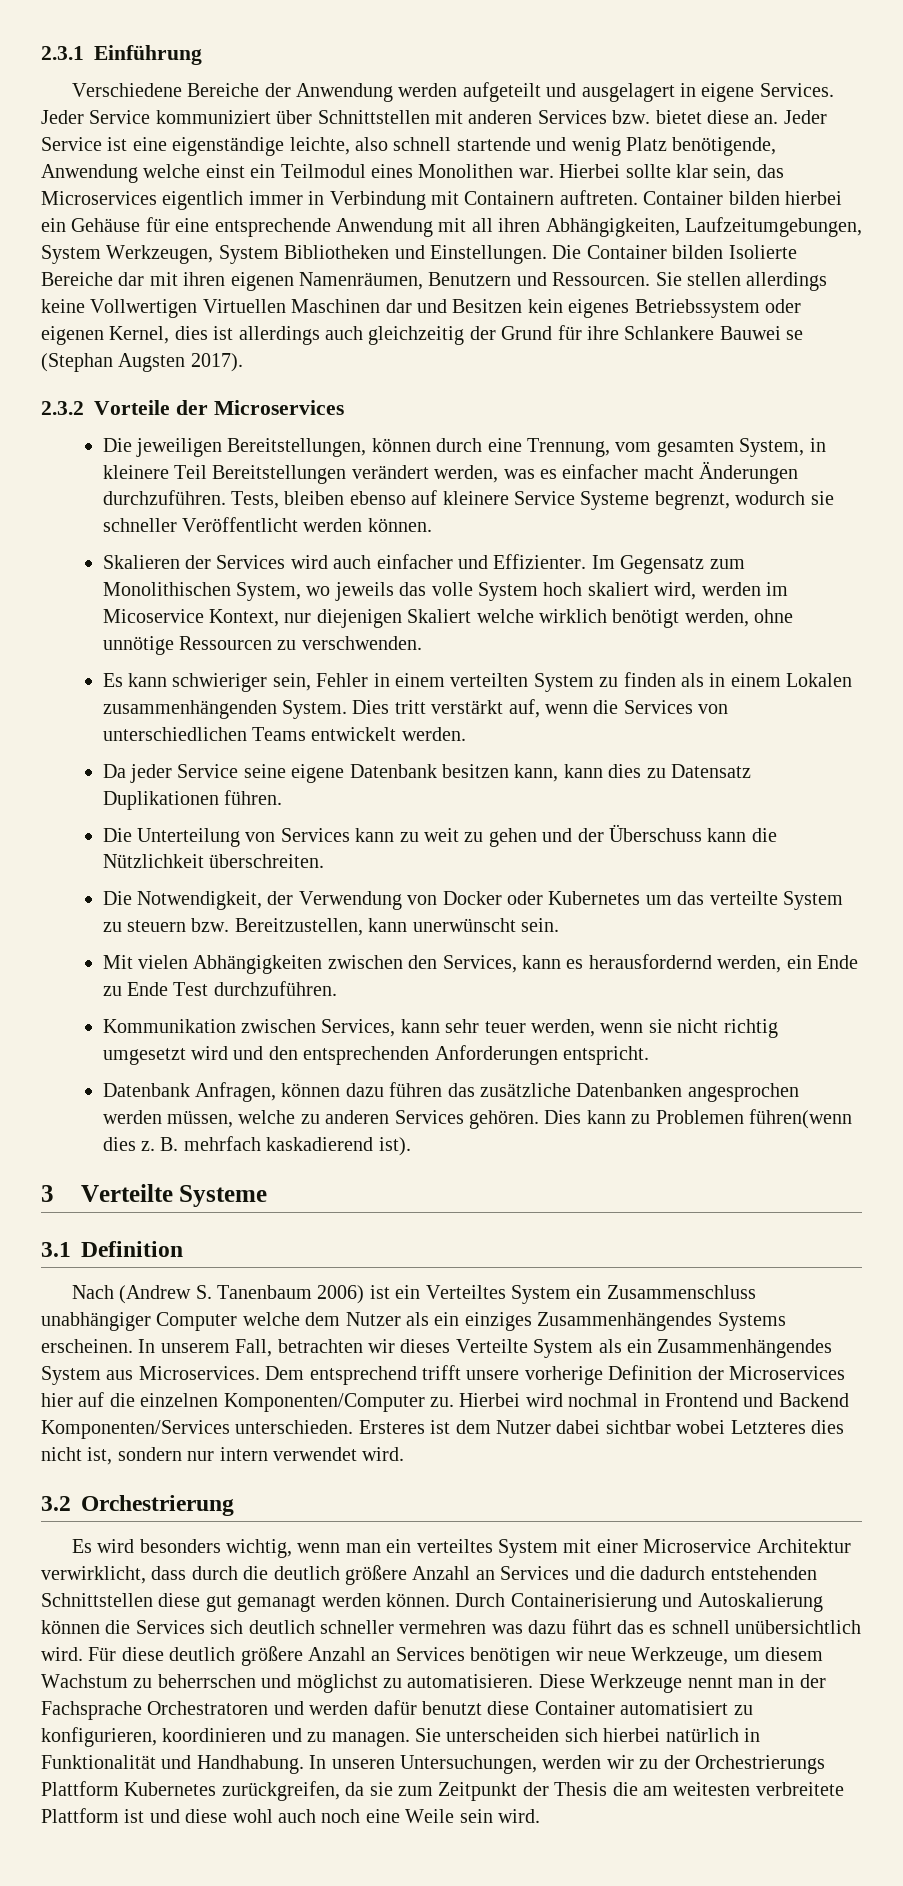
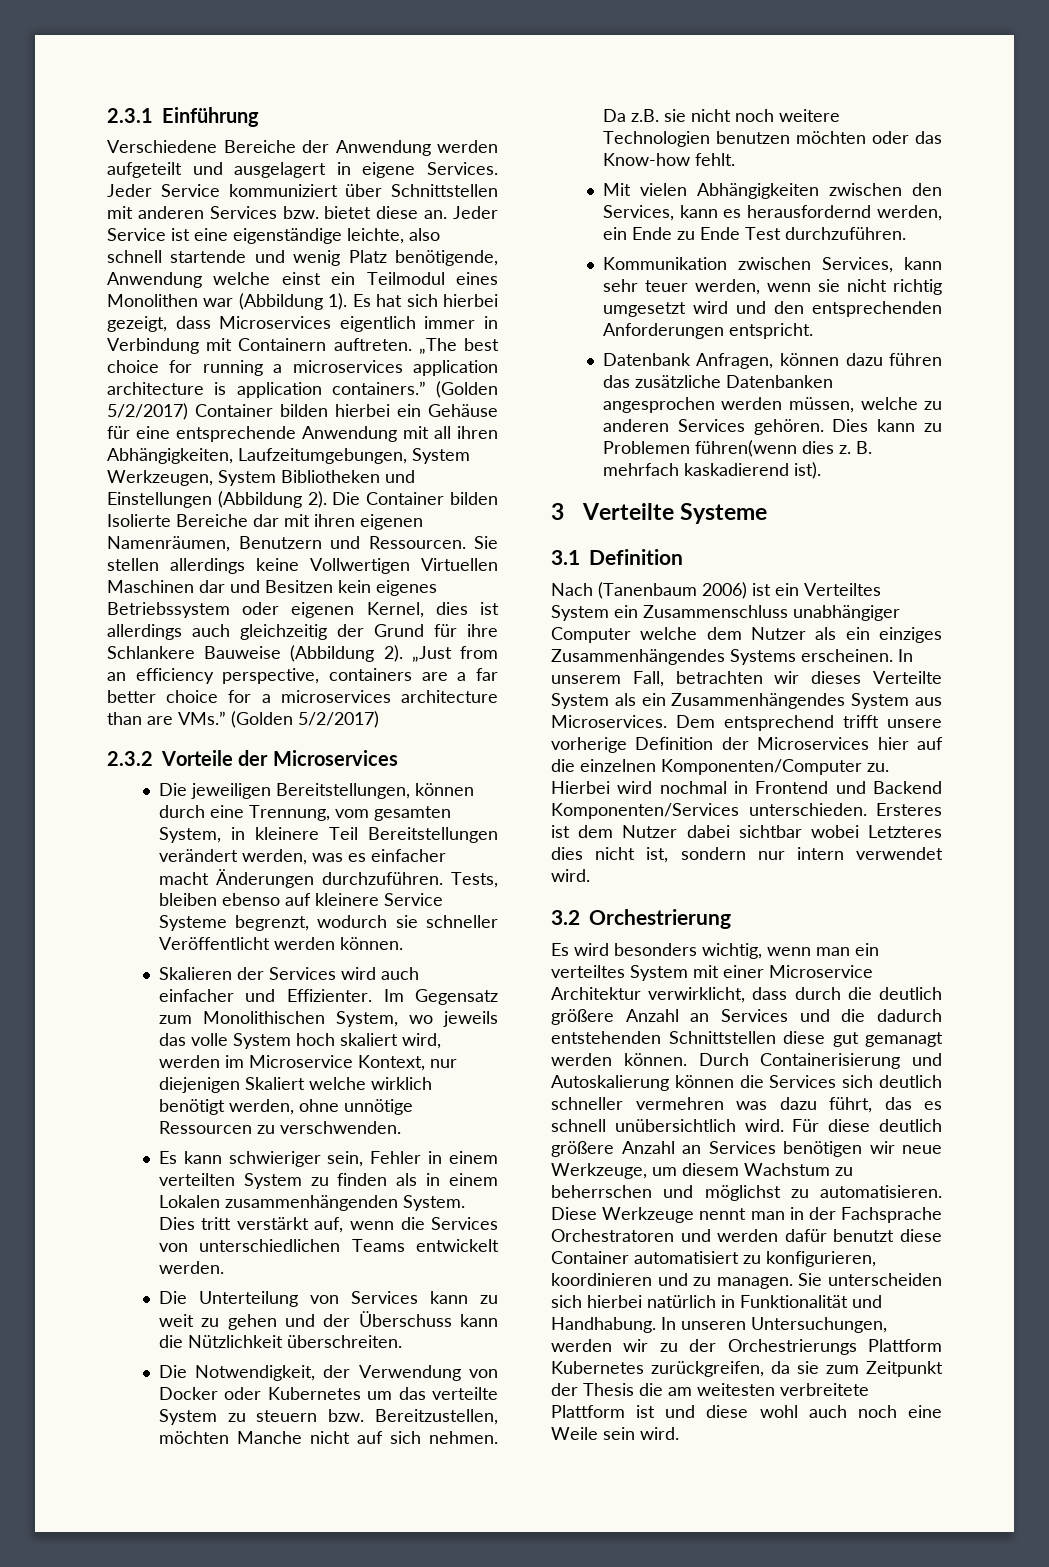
[518,164,784,182] war. Hierbei sollte klar sein, das -> [203,293,498,310] [107,316,211,332] war (Abbildung 1). Es hat sich hierbei gezeigt, dass
(638, 197) none -> [418,338,499,354] [107,360,498,376] [107,381,498,398] [107,403,188,420] „The best choice for running a microservices application architecture is application containers.” (Golden 5/2/2017)
[430,245,547,264] Einstellungen. -> [107,491,327,508] Einstellungen (Abbildung 2).
[719,326,804,340] [41,353,243,372] Bauwei se (Stephan Augsten 2017). -> [204,645,498,662] [107,668,499,684] [107,690,498,703] [107,711,379,728] Bauweise (Abbildung 2). „Just from an efficiency perspective, containers are a far better choice for a microservices architecture than are VMs.” (Golden 5/2/2017)
[102,609,204,623] Micoservice -> [248,1055,353,1068] Microservice
[102,764,752,783] [102,790,283,810] // Da jeder Service seine eigene Datenbank besitzen kann, kann dies zu Datensatz Duplikationen führen. -> (224, 1267) none
[368,918,560,932] kann unerwünscht sein. -> [158,1431,498,1444] [602,109,840,122] [602,131,942,147] [602,153,735,166] möchten Manche nicht auf sich nehmen. Da z.B. sie nicht noch weitere Technologien benutzen möchten oder das Know-how fehlt.
[119,1285,313,1304] (Andrew S. Tanenbaum -> [598,582,697,599] (Tanenbaum
[571,1619,612,1634] führt -> [829,1097,872,1113] führt,

